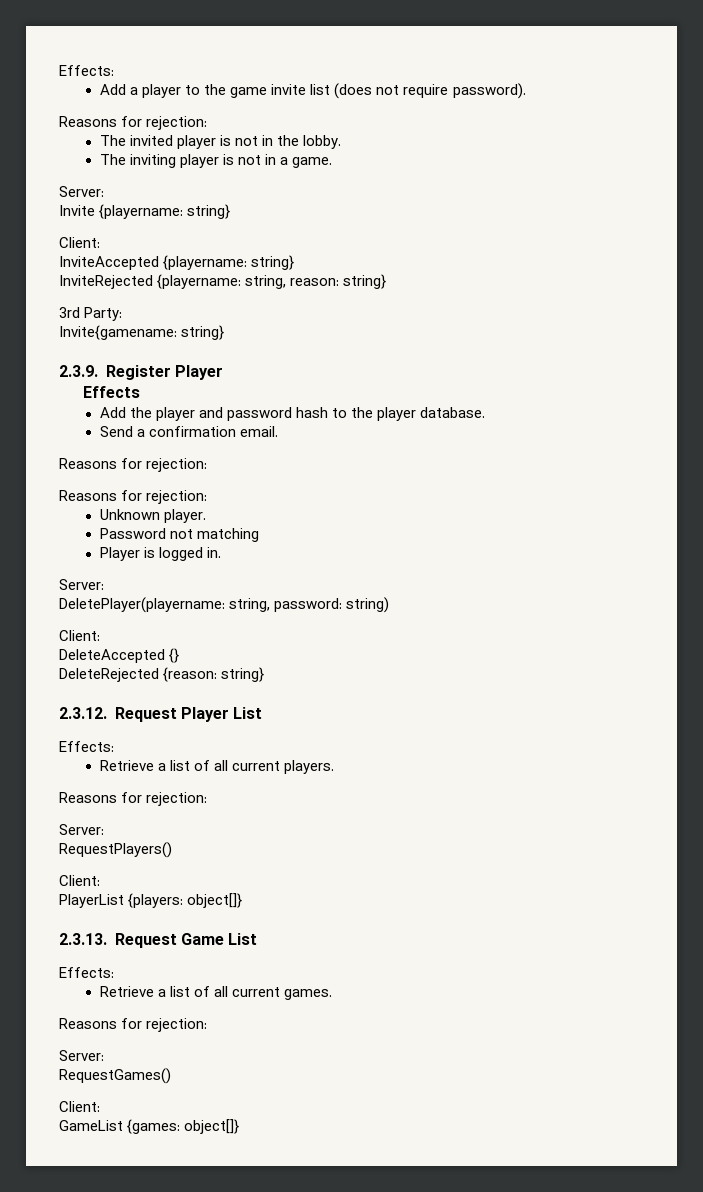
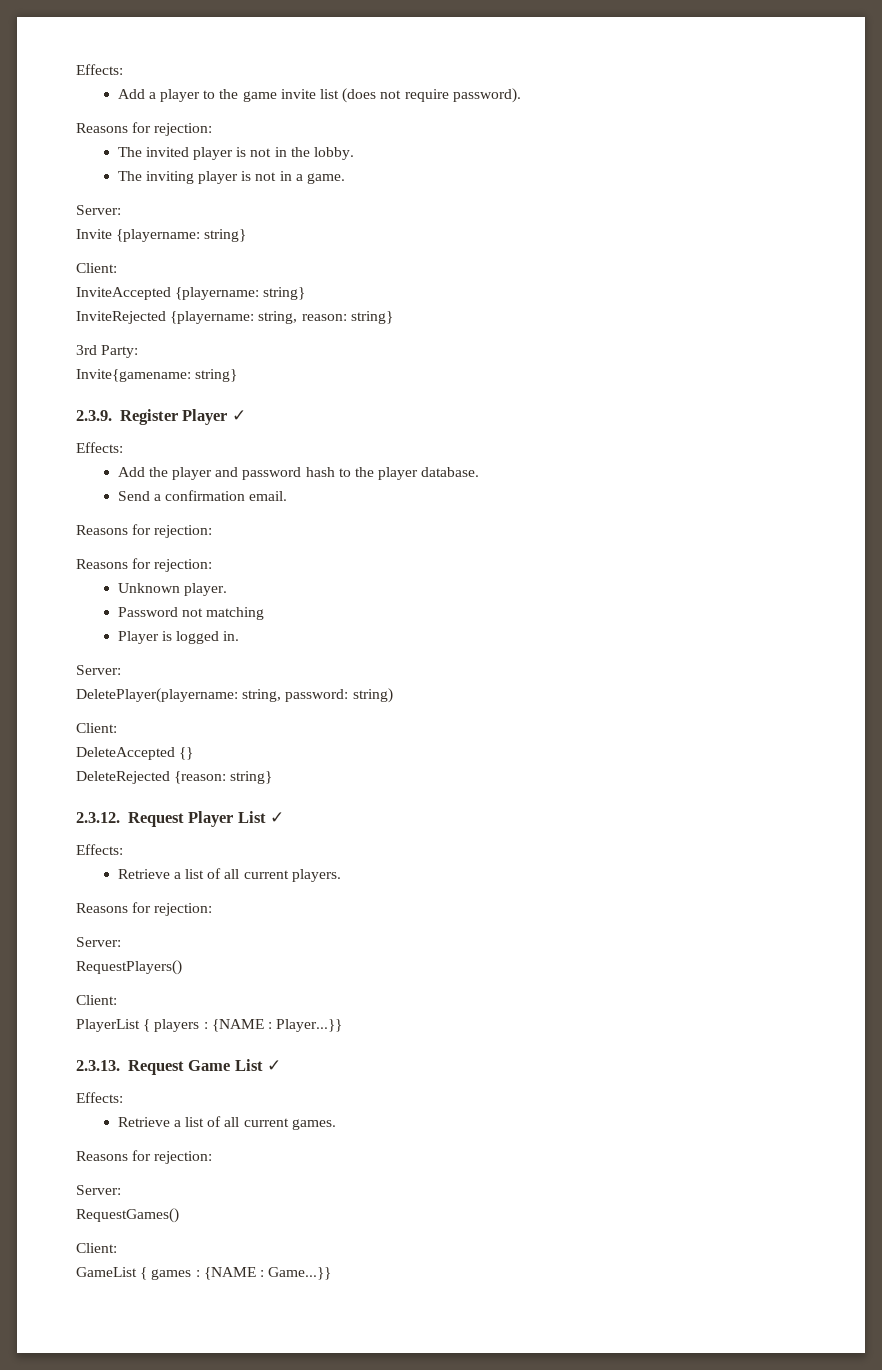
[83,386,141,398] // Effects -> [231,410,246,421] [76,442,123,453] ✓ // Effects:
(263, 713) none -> [270,812,285,823] ✓
[128,893,243,908] {players: object[]} -> [143,1019,343,1032] { players : {NAME : Player...}}
(258, 939) none -> [267,1060,282,1071] ✓
[127,1119,240,1134] {games: object[]} -> [140,1267,332,1280] { games : {NAME : Game...}}

